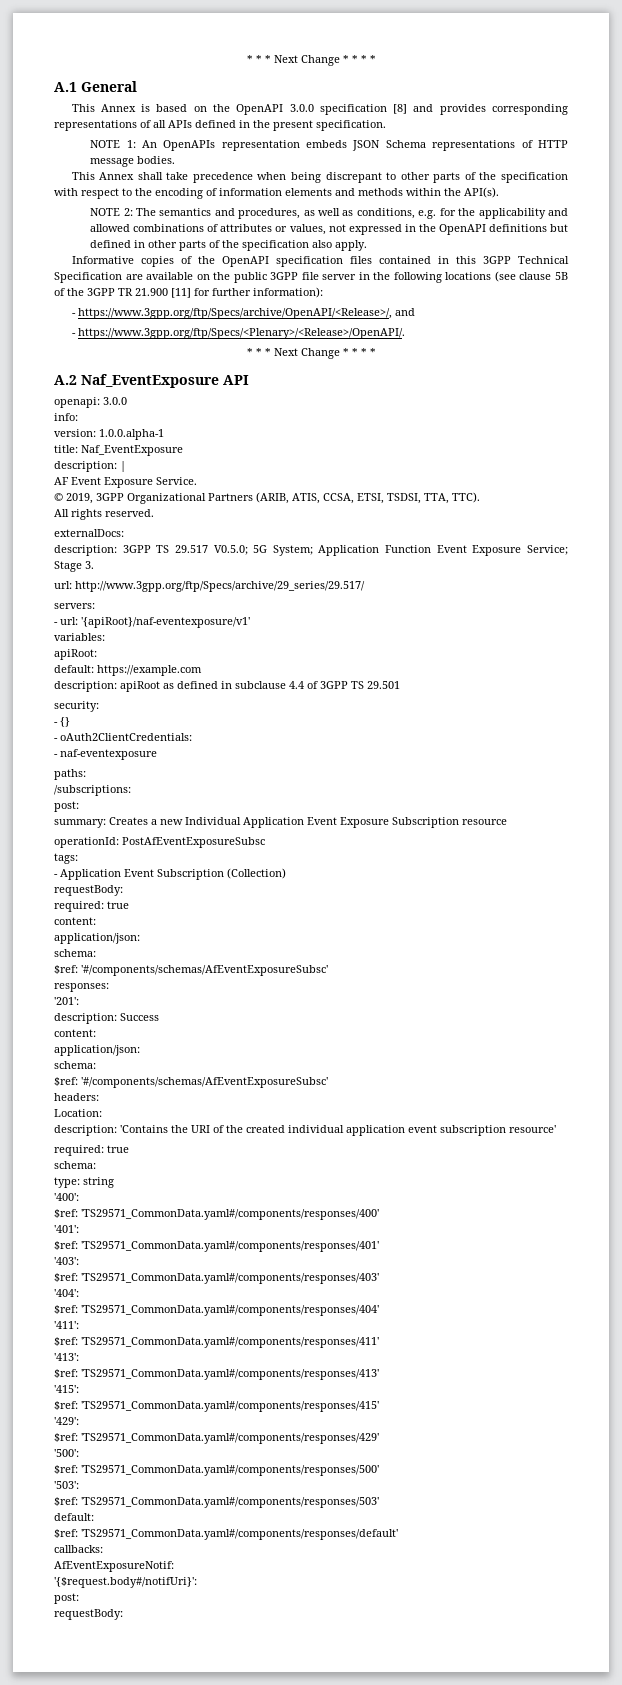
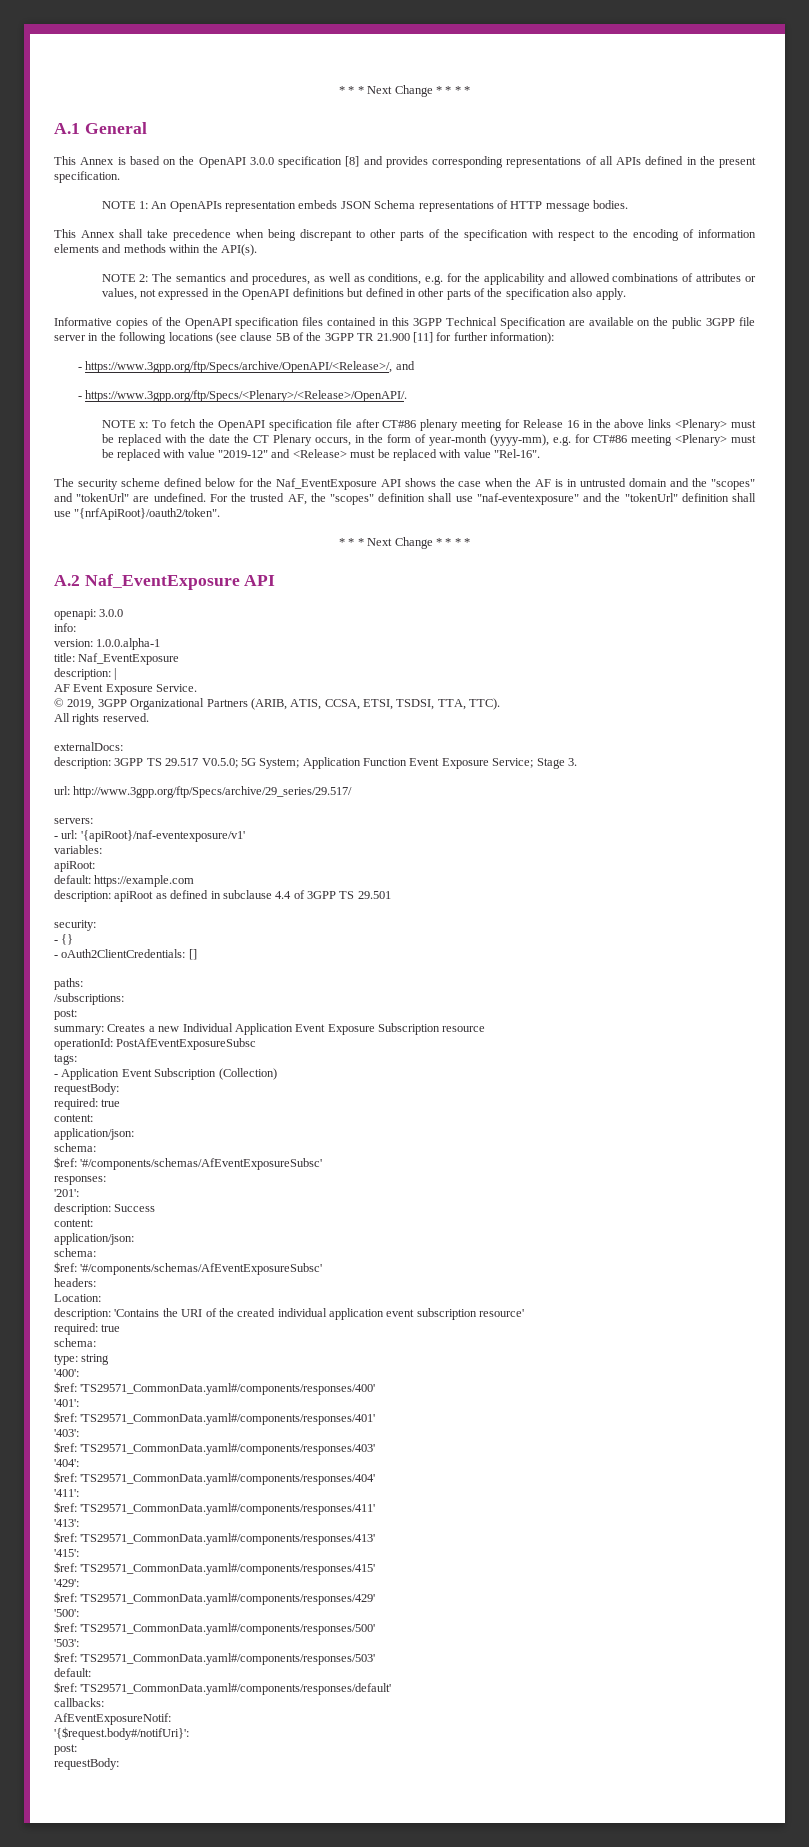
(406, 333) none -> [101,419,757,431] [101,434,756,446] [101,449,541,461] [54,478,756,490] [54,493,756,505] [54,508,221,520] // NOTE x: To fetch the OpenAPI specification file after CT#86 plenary meeting for Release 16 in the above links <Plenary> must be replaced with the date the CT Plenary occurs, in the form of year-month (yyyy-mm), e.g. for CT#86 meeting <Plenary> must be replaced with value "2019-12" and <Release> must be replaced with value "Rel-16". // The security scheme defined below for the Naf_EventExposure API shows the case when the AF is in untrusted domain and the "scopes" and "tokenUrl" are undefined. For the trusted AF, the "scopes" definition shall use "naf-eventexposure" and the "tokenUrl" definition shall use "{nrfApiRoot}/oauth2/token".
[54,749,157,760] // - naf-eventexposure -> [188,949,197,960] []

